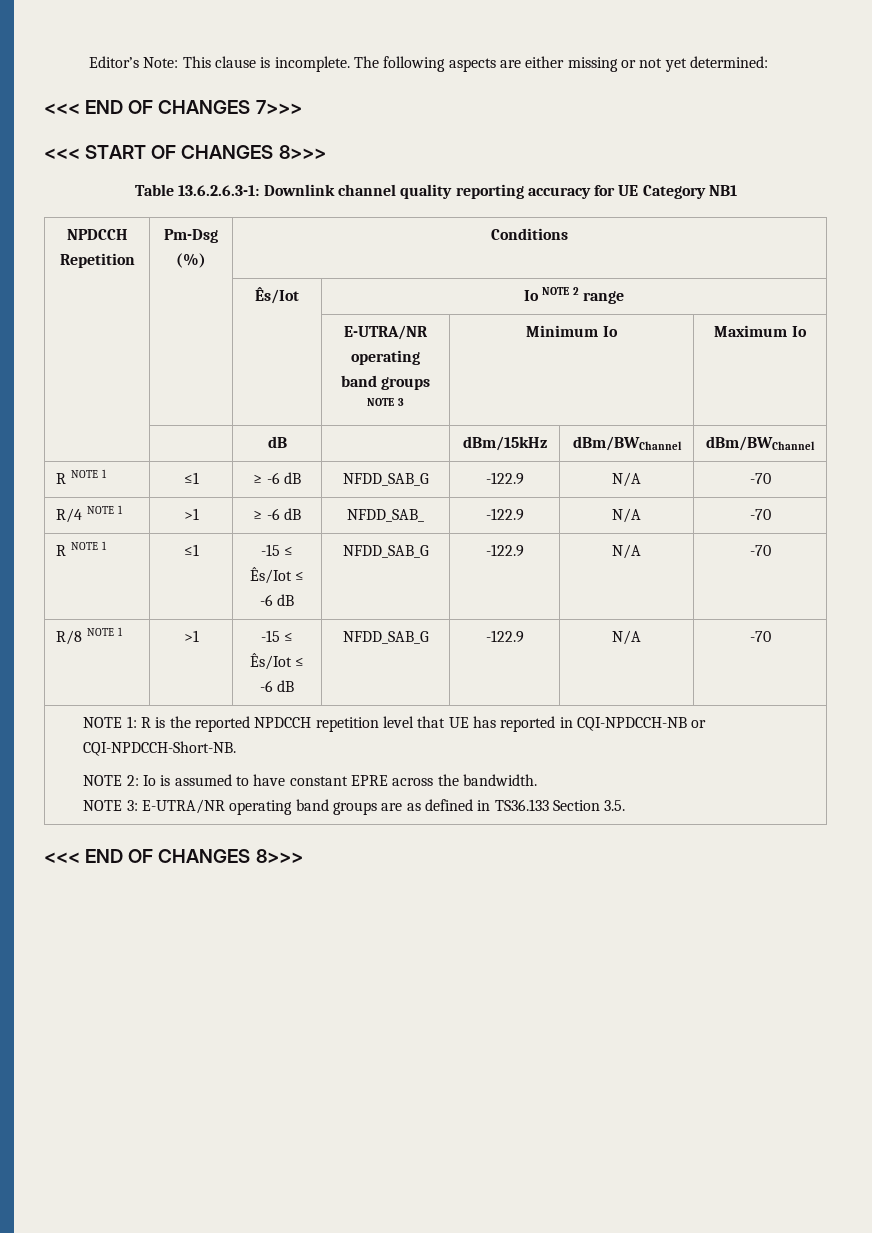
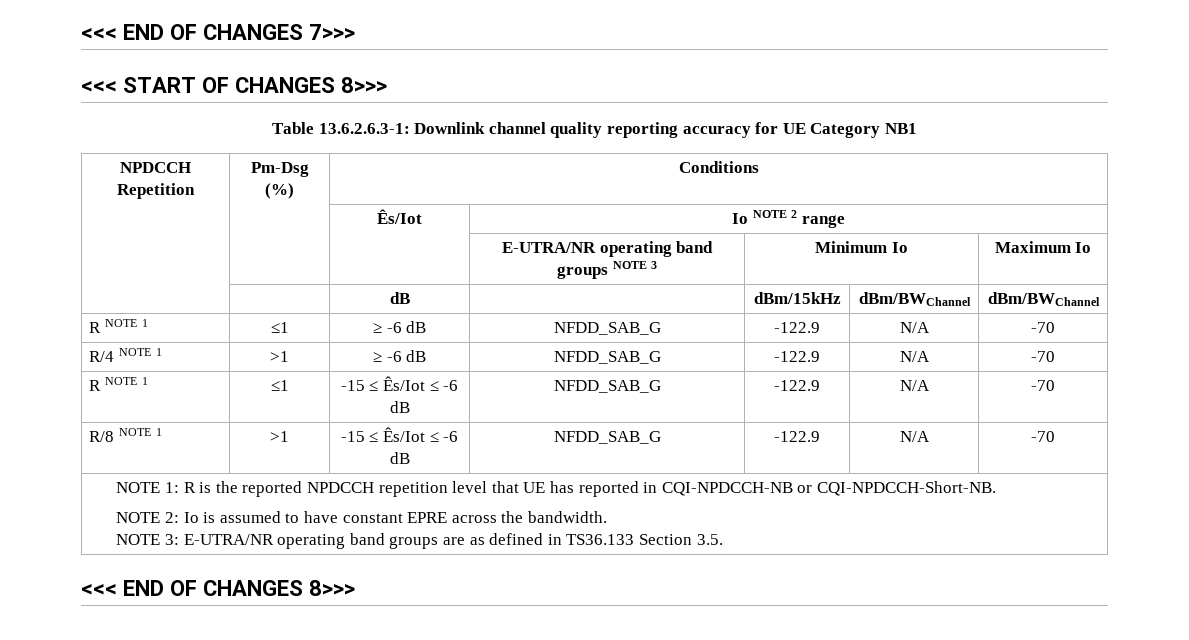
[89,56,768,72] Editor’s Note: This clause is incomplete. The following aspects are either missing or not yet determined: // -> (81, 34) none
[347,509,424,522] NFDD_SAB_ -> [553,351,661,364] NFDD_SAB_G

